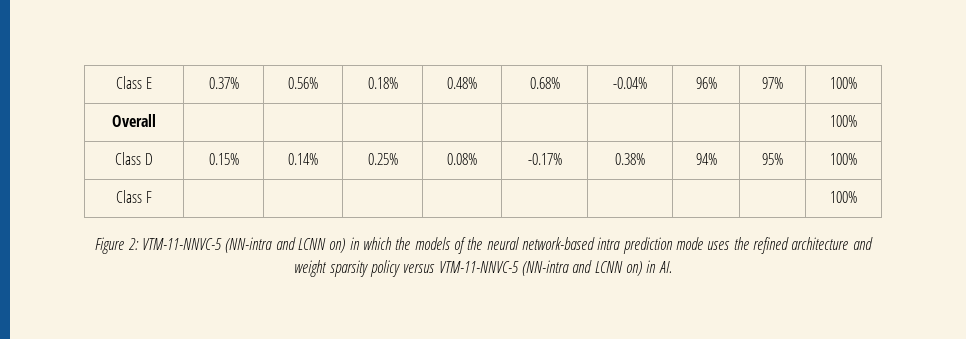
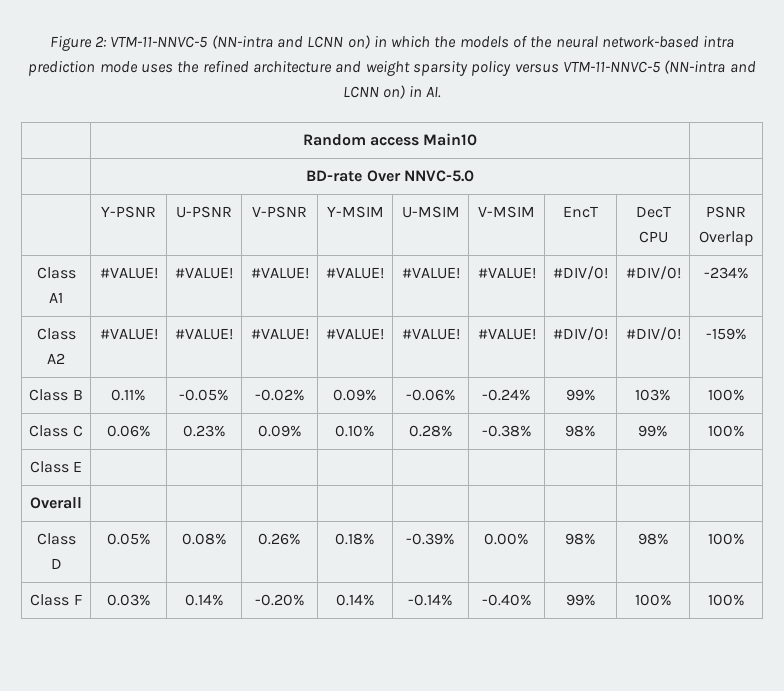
[115,76,153,89] [208,77,239,89] [288,77,318,89] [367,77,398,89] [447,77,477,89] [529,77,560,89] [613,77,647,89] [695,77,717,89] [762,77,783,89] [830,77,857,89] [112,114,156,127] [830,115,857,127] [114,152,154,165] [208,153,239,165] [288,153,318,165] [367,153,398,165] [447,153,477,165] [527,153,562,165] [615,153,645,165] [695,153,717,165] [762,153,783,165] [830,153,857,165] [115,190,153,203] [830,191,857,203] Class E | 0.37% | 0.56% | 0.18% | 0.48% | 0.68% | -0.04% | 96% | 97% | 100% // Overall | | | | | | | | | 100% // Class D | 0.15% | 0.14% | 0.25% | 0.08% | -0.17% | 0.38% | 94% | 95% | 100% // Class F | | | | | | | | | 100% // -> (49, 43) none
(672, 267) none -> [302,133,478,146] [306,170,474,182] [101,206,156,218] [176,206,232,218] [252,206,307,218] [326,206,384,218] [401,206,460,218] [478,206,535,218] [563,206,598,218] [635,206,671,218] [638,231,668,243] [706,206,746,218] [699,231,753,246] [36,267,76,279] [49,292,63,303] [99,267,158,279] [175,267,233,279] [250,267,309,279] [326,267,384,279] [401,267,460,279] [477,267,536,279] [553,266,608,280] [625,266,681,280] [703,267,749,279] [36,328,76,340] [47,353,65,364] [99,328,158,340] [175,328,233,340] [250,328,309,340] [326,328,384,340] [401,328,460,340] [477,328,536,340] [553,327,608,341] [625,327,681,341] [705,328,747,340] [29,389,83,401] [111,389,146,401] [179,389,229,401] [254,389,305,401] [333,389,377,401] [405,389,456,401] [482,389,531,401] [565,389,596,401] [635,389,671,401] [707,389,745,401] [29,425,83,437] [106,425,151,437] [182,425,226,437] [257,425,302,437] [335,425,375,437] [408,425,453,437] [481,425,532,437] [565,425,596,437] [638,425,668,437] [707,425,745,437] [29,461,83,473] [30,497,82,509] [36,533,76,545] [50,558,62,569] [106,533,151,545] [181,533,227,545] [258,533,301,545] [335,533,375,545] [406,533,455,545] [484,533,529,545] [565,533,596,545] [637,533,669,545] [707,533,745,545] [30,594,82,606] [106,594,151,606] [184,594,224,606] [254,594,305,606] [335,594,375,606] [408,594,453,606] [481,594,532,606] [565,594,596,606] [634,594,672,606] [707,594,745,606] // | Random access Main10 | // | BD-rate Over NNVC-5.0 | // | Y-PSNR | U-PSNR | V-PSNR | Y-MSIM | U-MSIM | V-MSIM | EncT | DecT CPU | PSNR Overlap // Class A1 | #VALUE! | #VALUE! | #VALUE! | #VALUE! | #VALUE! | #VALUE! | #DIV/0! | #DIV/0! | -234% // Class A2 | #VALUE! | #VALUE! | #VALUE! | #VALUE! | #VALUE! | #VALUE! | #DIV/0! | #DIV/0! | -159% // Class B | 0.11% | -0.05% | -0.02% | 0.09% | -0.06% | -0.24% | 99% | 103% | 100% // Class C | 0.06% | 0.23% | 0.09% | 0.10% | 0.28% | -0.38% | 98% | 99% | 100% // Class E | | | | | | | | | // Overall | | | | | | | | | // Class D | 0.05% | 0.08% | 0.26% | 0.18% | -0.39% | 0.00% | 98% | 98% | 100% // Class F | 0.03% | 0.14% | -0.20% | 0.14% | -0.14% | -0.40% | 99% | 100% | 100%

